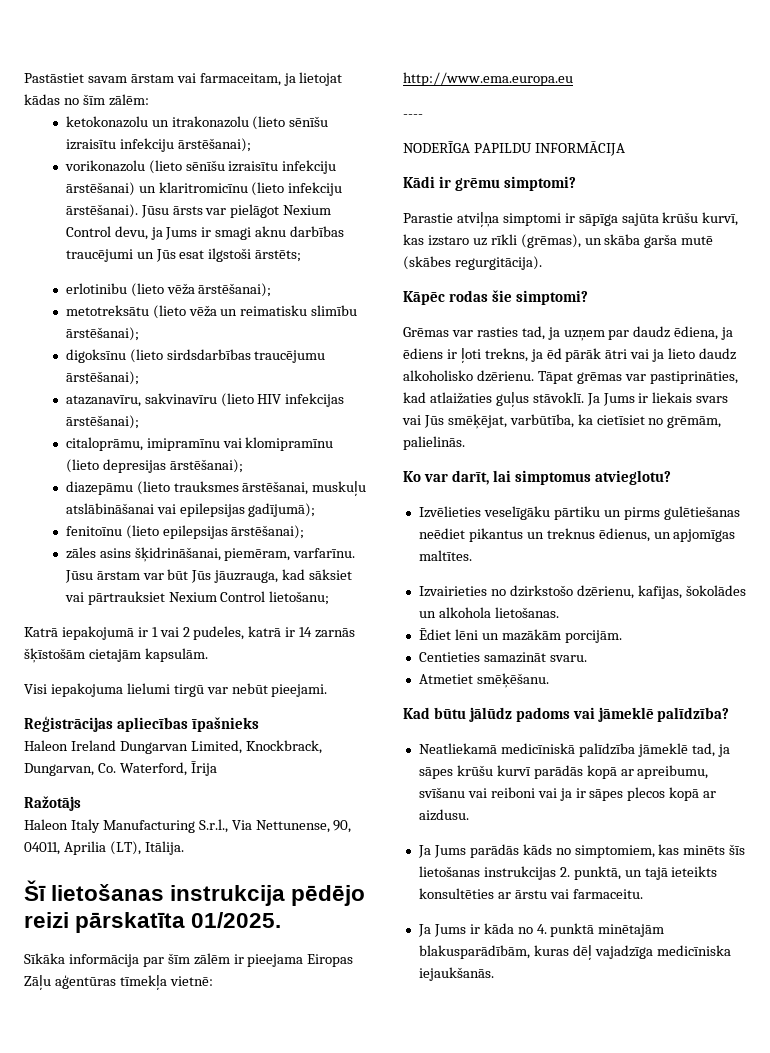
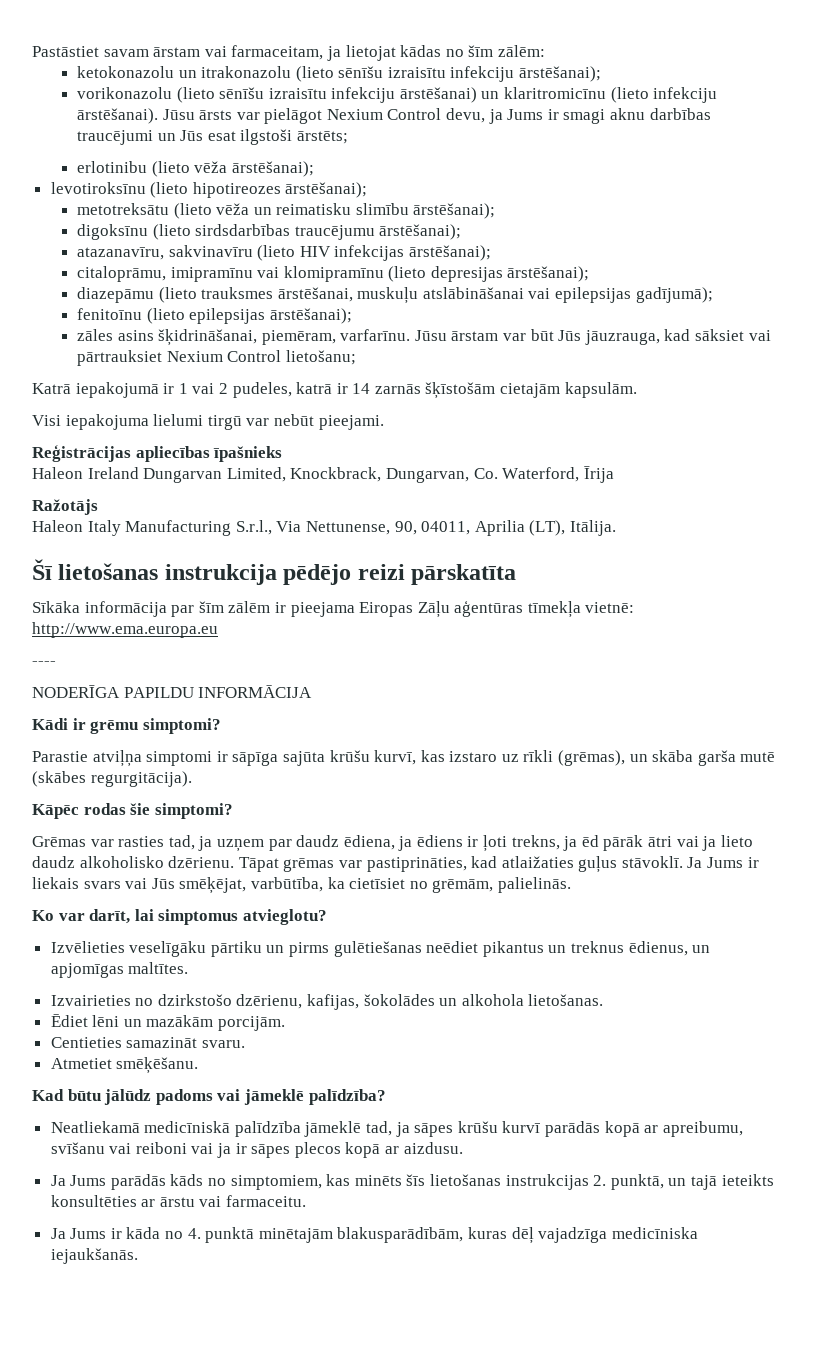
(272, 290) none -> [50,182,368,198] // levotiroksīnu (lieto hipotireozes ārstēšanai);
[191,912,282,928] 01/2025. -> (517, 574) none

